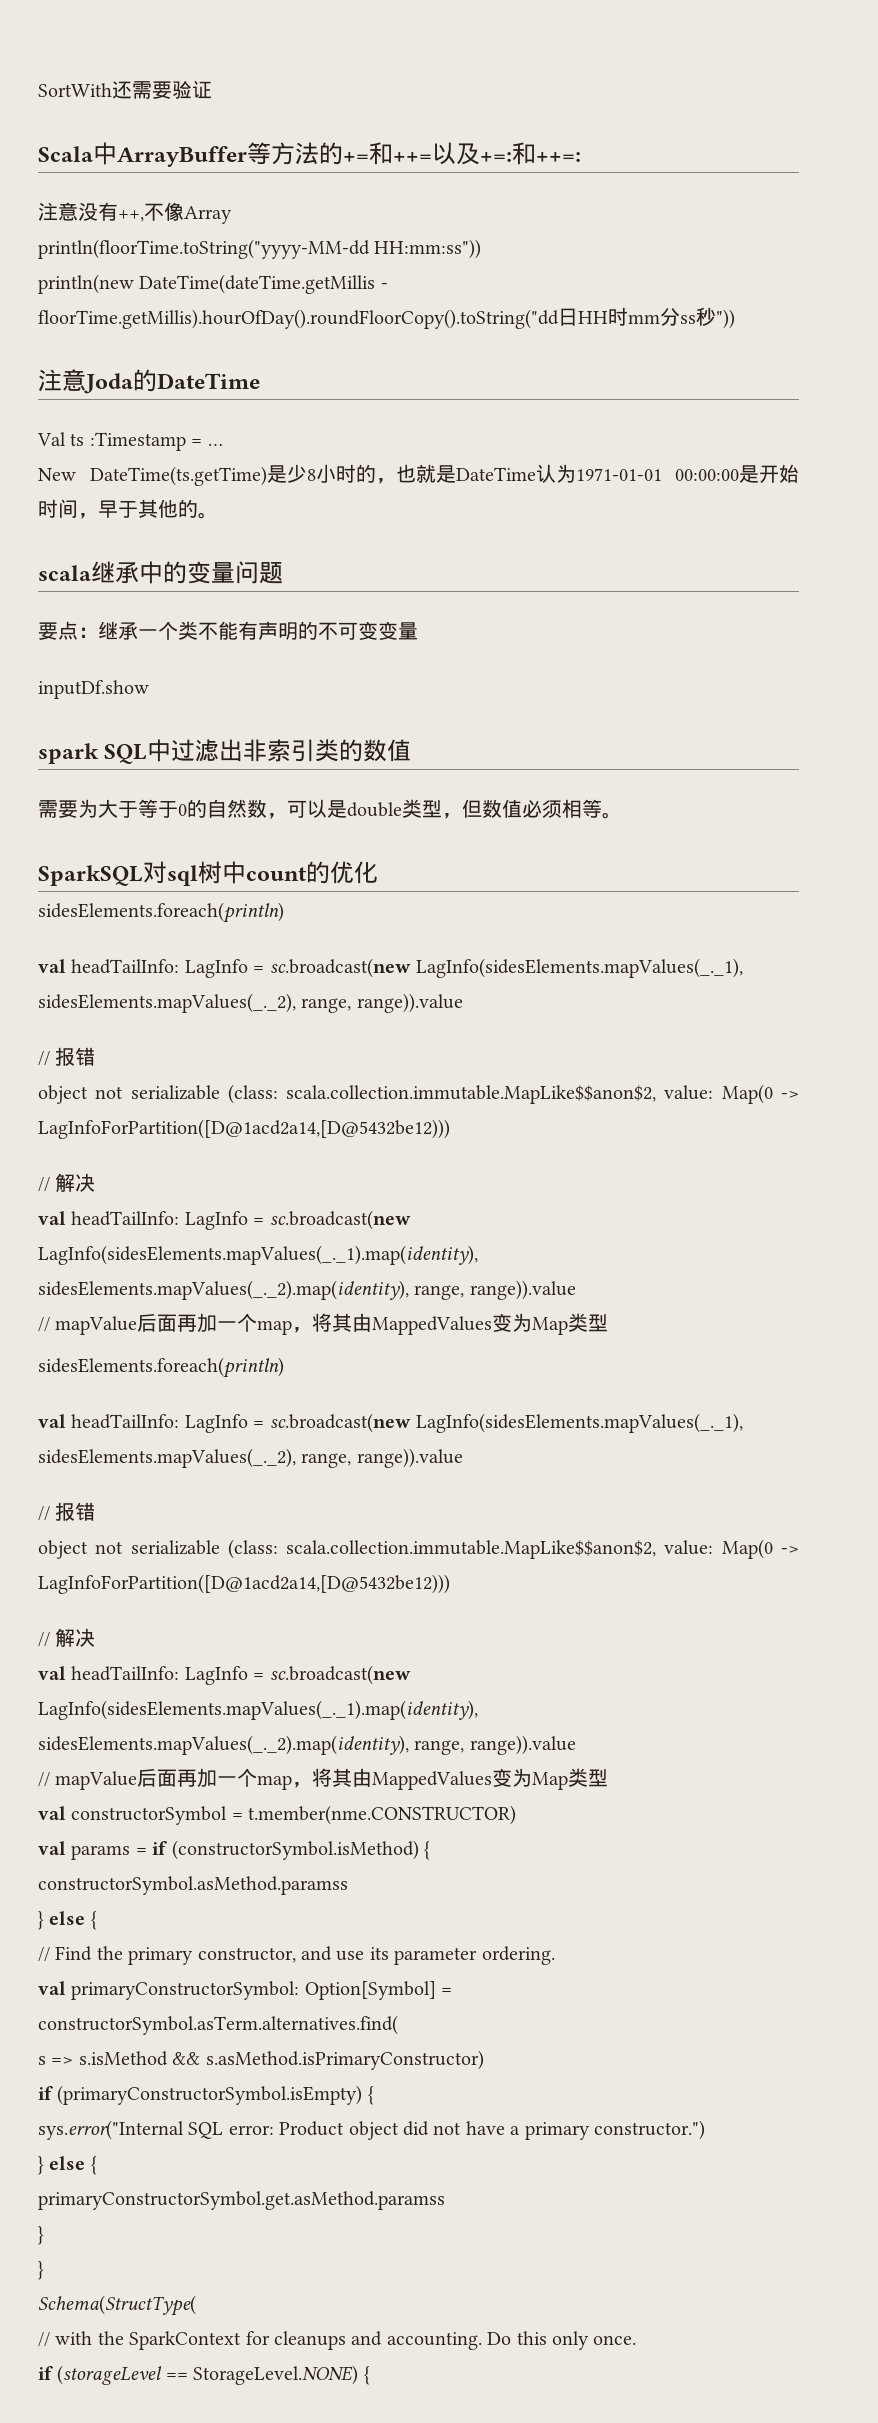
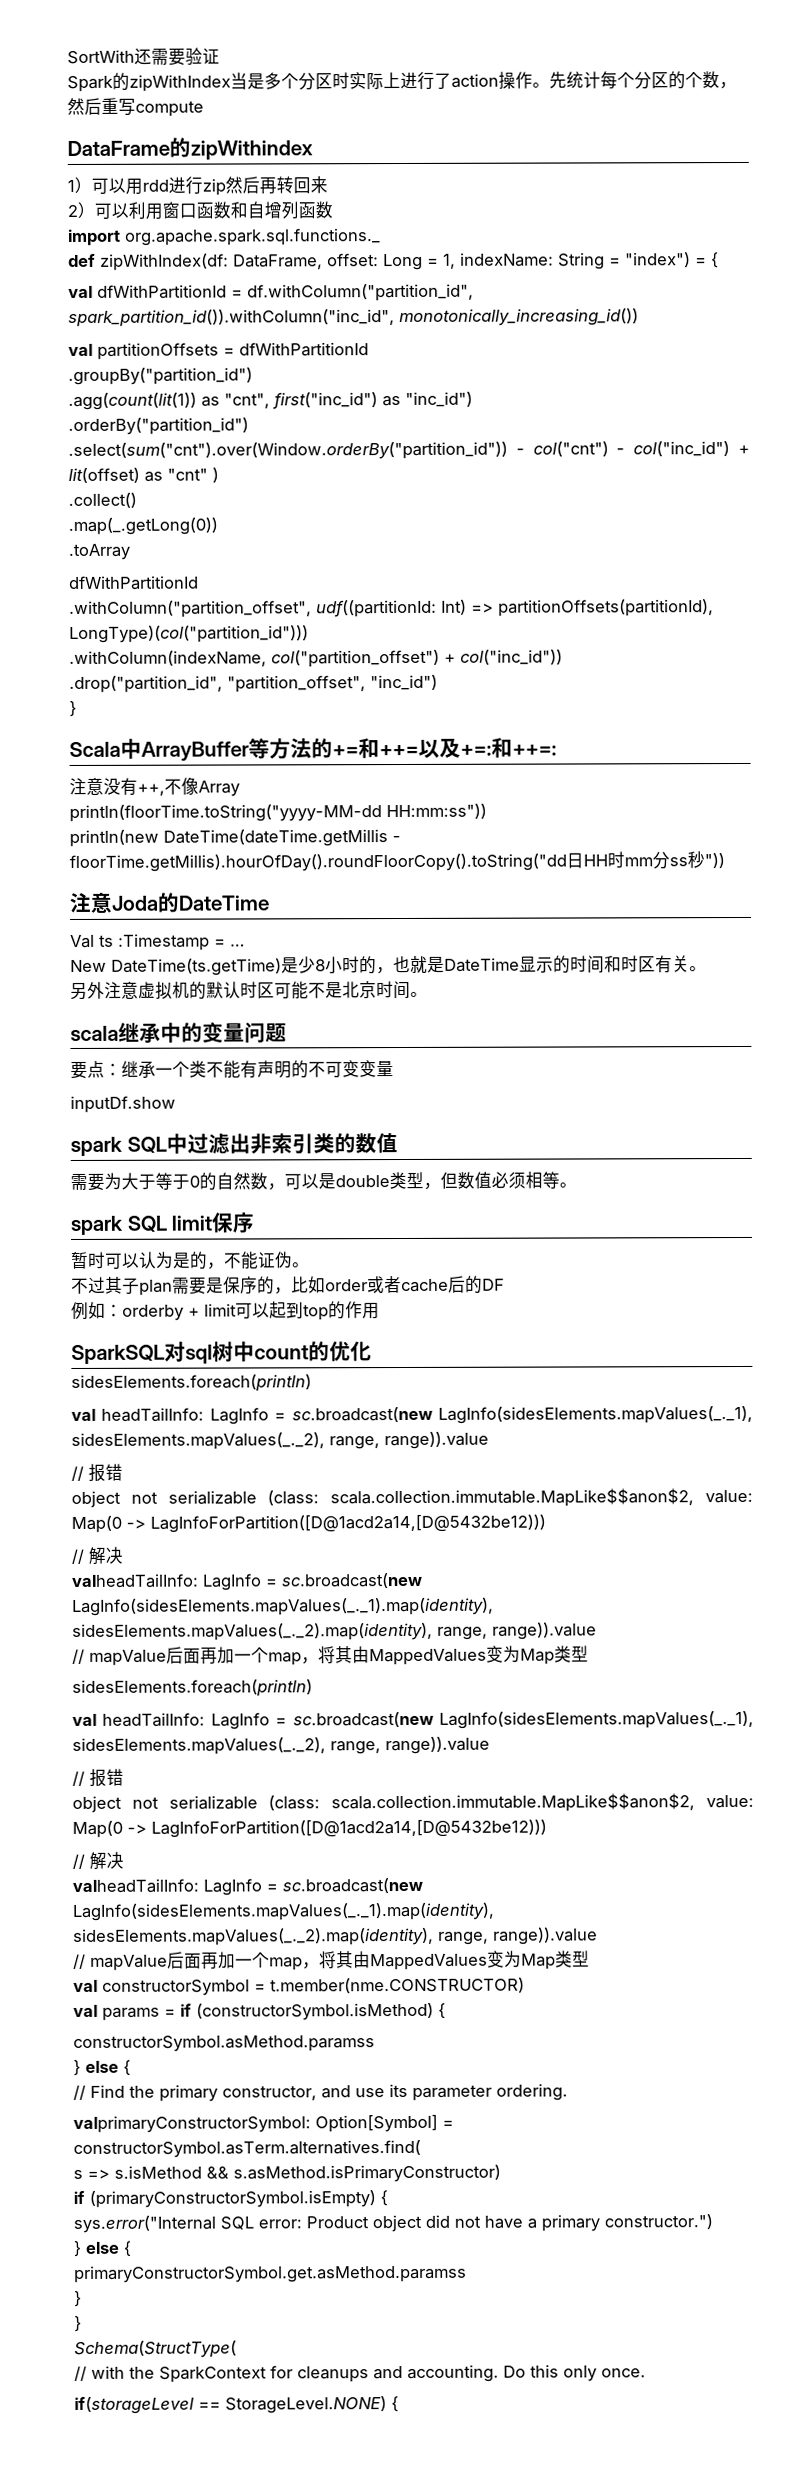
(212, 89) none -> [67,71,737,92] [67,97,204,117] [67,137,313,160] [67,176,328,196] [67,201,333,220] [67,228,381,246] [68,252,719,271] [68,283,474,302] [68,308,639,327] [68,342,369,360] [68,367,253,385] [68,391,473,410] [68,417,249,435] [68,441,750,460] [68,467,219,483] [68,492,137,508] [68,517,218,535] [68,543,130,560] [69,575,199,590] [69,599,714,618] [69,625,309,643] [69,649,563,668] [69,674,438,693] [69,700,77,717] // Spark的zipWithIndex当是多个分区时实际上进行了action操作。先统计每个分区的个数，然后重写compute // DataFrame的zipWithindex // 1）可以用rdd进行zip然后再转回来 // 2）可以利用窗口函数和自增列函数 // import org.apache.spark.sql.functions._ // def zipWithIndex(df: DataFrame, offset: Long = 1, indexName: String = "index") = { // val dfWithPartitionId = df.withColumn("partition_id", spark_partition_id()).withColumn("inc_id", monotonically_increasing_id()) // val partitionOffsets = dfWithPartitionId // .groupBy("partition_id") // .agg(count(lit(1)) as "cnt", first("inc_id") as "inc_id") // .orderBy("partition_id") // .select(sum("cnt").over(Window.orderBy("partition_id")) - col("cnt") - col("inc_id") + lit(offset) as "cnt" ) // .collect() // .map(_.getLong(0)) // .toArray // dfWithPartitionId // .withColumn("partition_offset", udf((partitionId: Int) => partitionOffsets(partitionId), LongType)(col("partition_id"))) // .withColumn(indexName, col("partition_offset") + col("inc_id")) // .drop("partition_id", "partition_offset", "inc_id") // }
[535,464,799,483] [38,499,198,519] 认为1971-01-01 00:00:00是开始时间，早于其他的 -> [519,955,707,974] [70,980,411,1000] 显示的时间和时区有关。 // 另外注意虚拟机的默认时区可能不是北京时间
(622, 815) none -> [70,1212,255,1235] [71,1251,310,1270] [71,1275,505,1296] [71,1301,380,1321] // spark SQL limit保序 // 暂时可以认为是的，不能证伪。 // 不过其子plan需要是保序的，比如order或者cache后的DF // 例如：orderby + limit可以起到top的作用
[38,1211,180,1226] val headTailInfo: -> [71,1573,199,1588] valheadTailInfo:
[38,1666,180,1681] val headTailInfo: -> [72,1878,199,1893] valheadTailInfo:
[38,1981,300,2000] val primaryConstructorSymbol: -> [73,2115,311,2133] valprimaryConstructorSymbol:
[38,2365,163,2385] if (storageLevel -> [74,2396,194,2414] if(storageLevel

